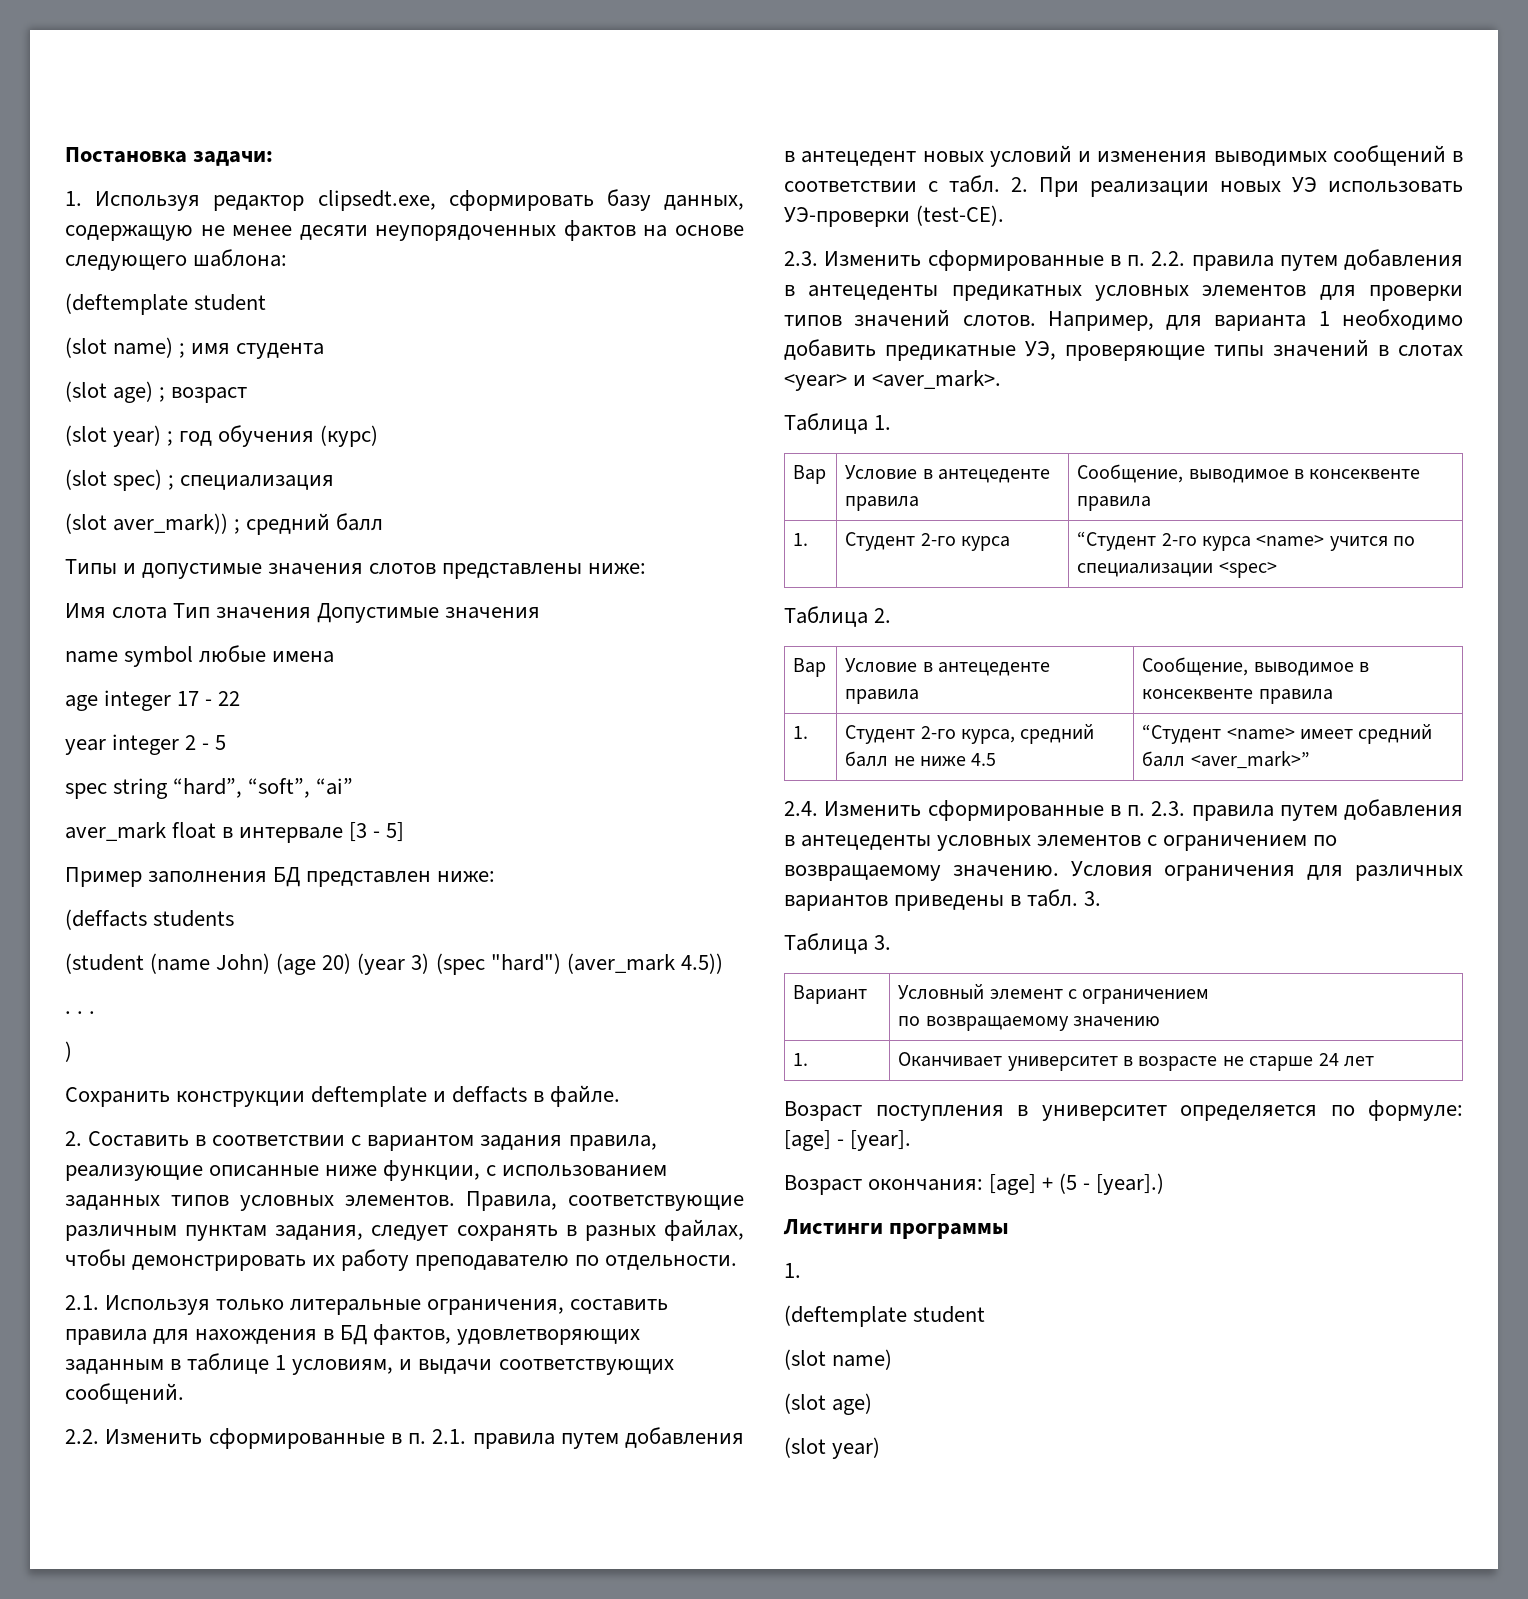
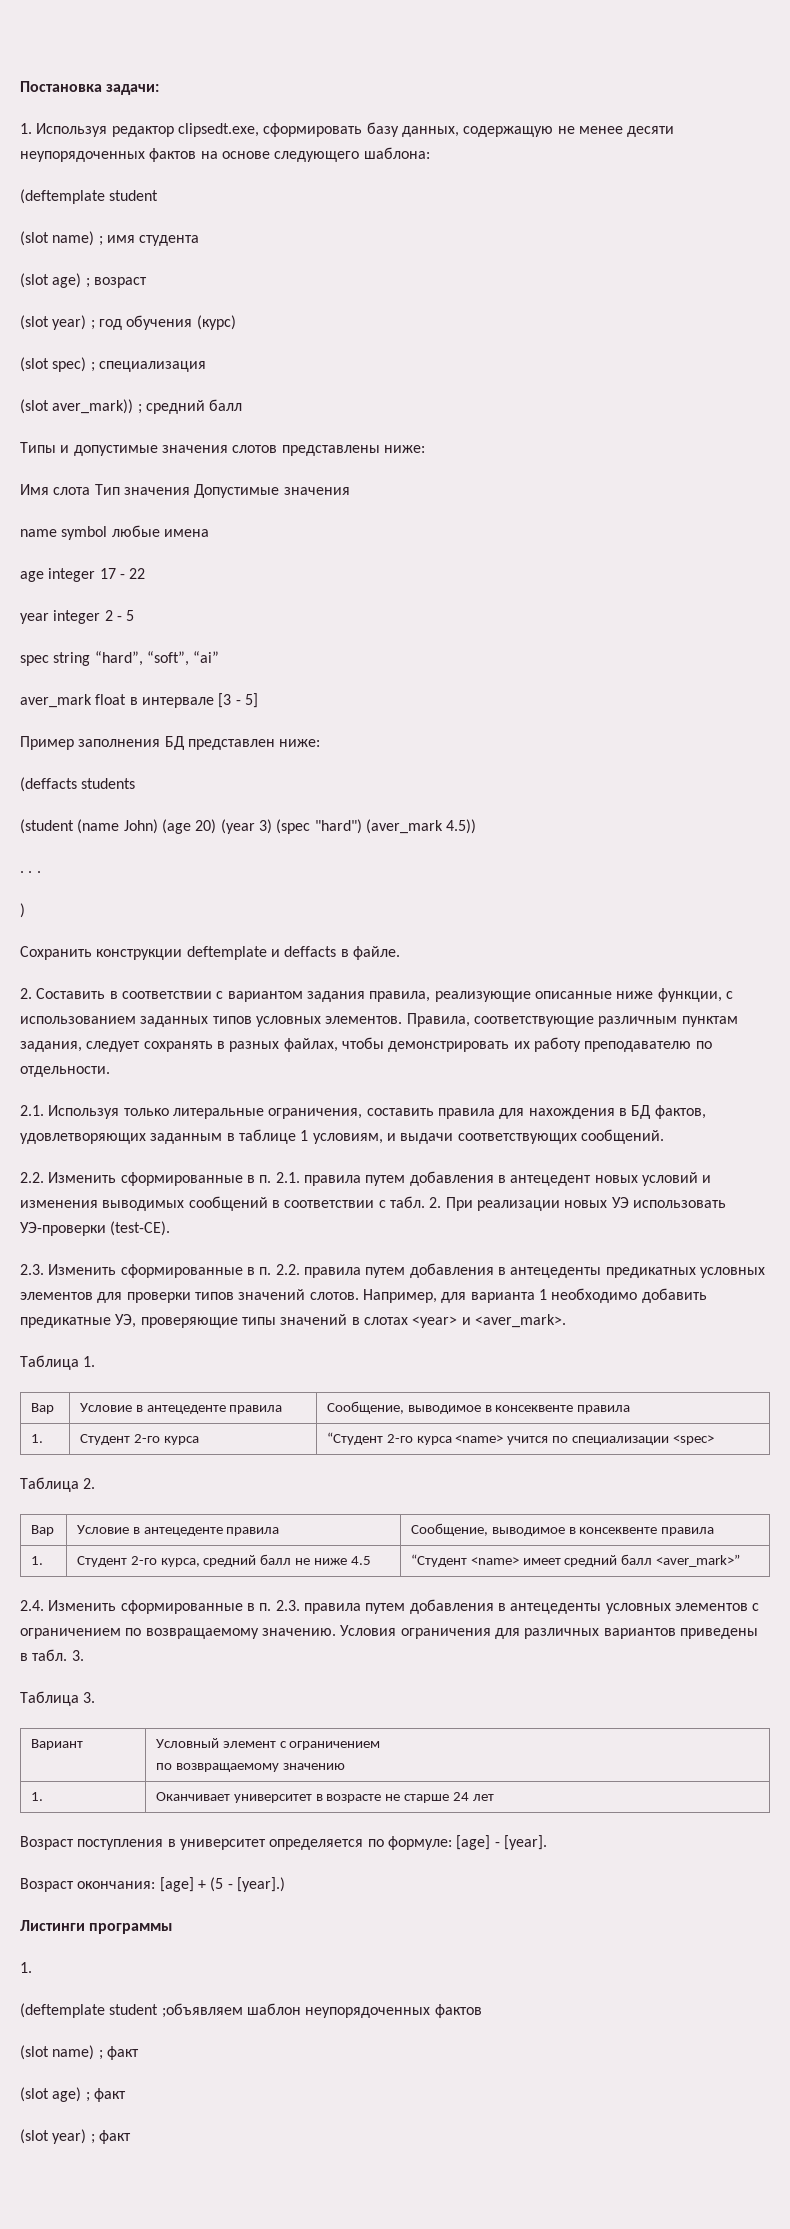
[784,1349,893,1370] [784,1393,873,1415] [784,1437,881,1459] // (slot name) // (slot age) // (slot year) -> [161,2003,482,2018] [20,2045,139,2060] [20,2087,126,2102] [20,2129,131,2144] ;объявляем шаблон неупорядоченных фактов // (slot name) ; факт // (slot age) ; факт // (slot year) ; факт

